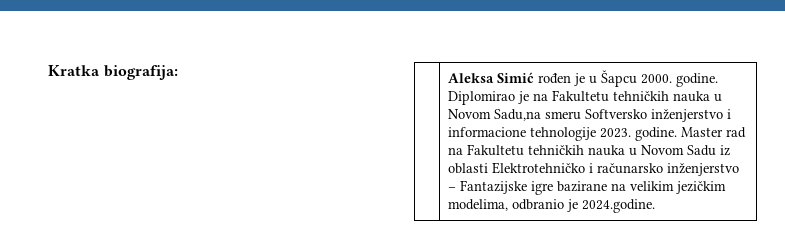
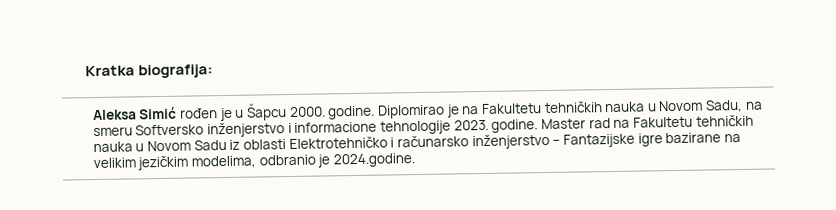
[493,109,541,121] Sadu,na -> [705,99,763,113] Sadu, na

